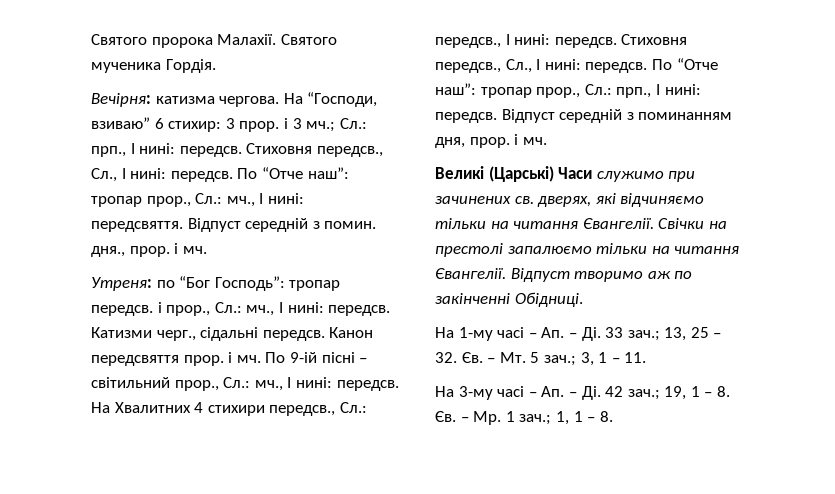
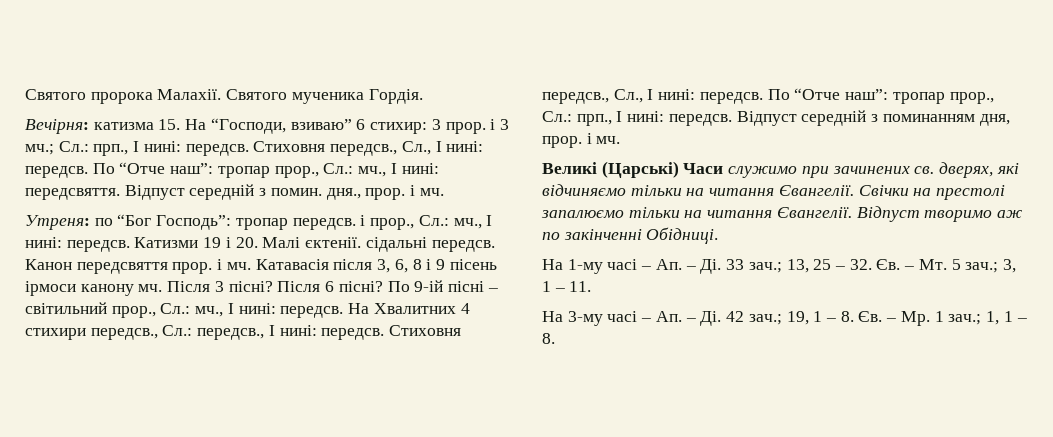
[219,96,280,107] чергова. -> [158,119,181,130] 15.
[156,330,196,341] черг., -> [203,237,362,248] 19 і 20. Малі єктенії.
(261, 359) none -> [255,259,497,273] [25,281,383,296] Катавасія після 3, 6, 8 і 9 пісень ірмоси канону мч. Після 3 пісні? Після 6 пісні?

